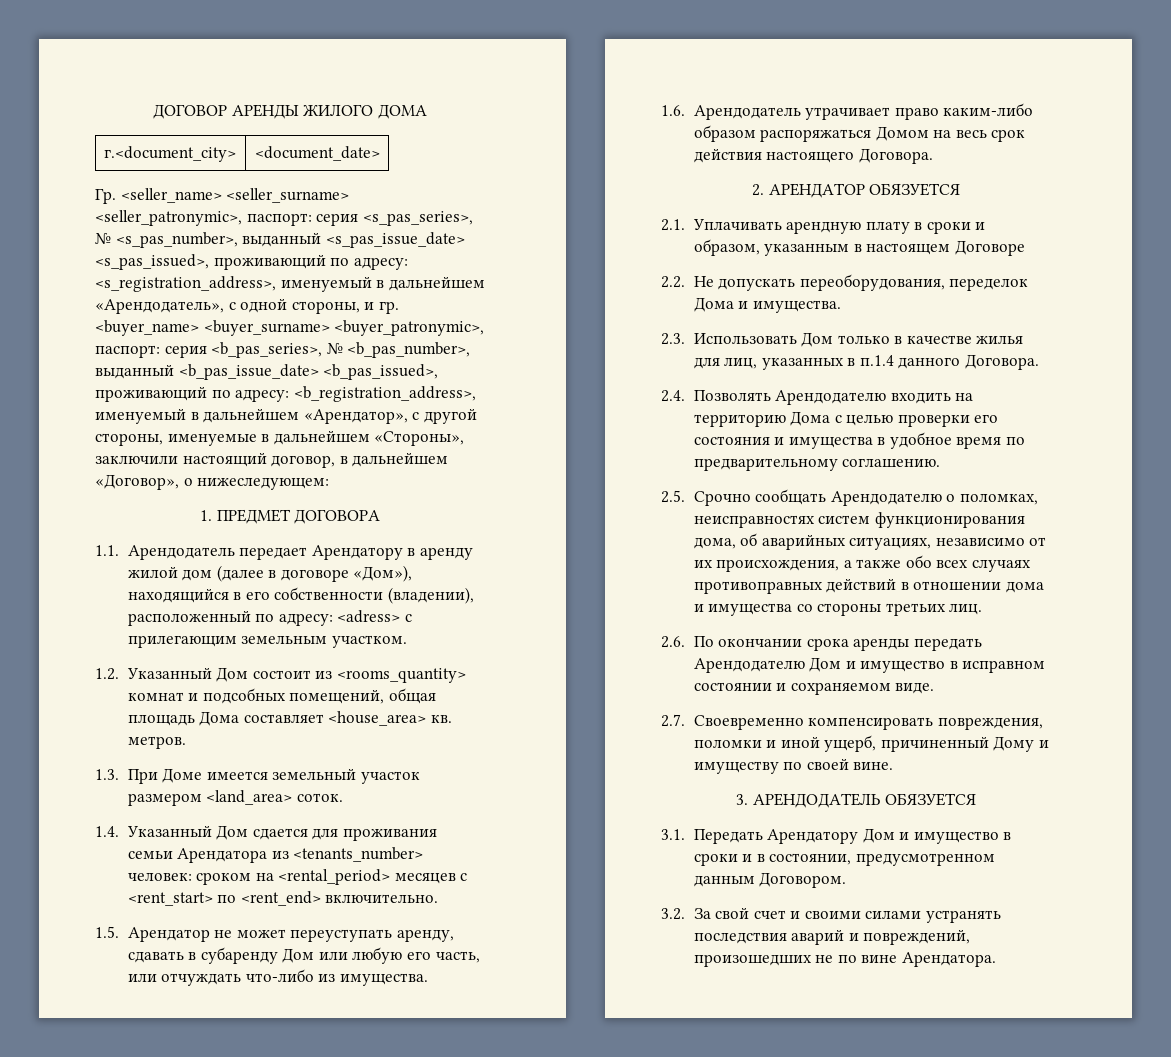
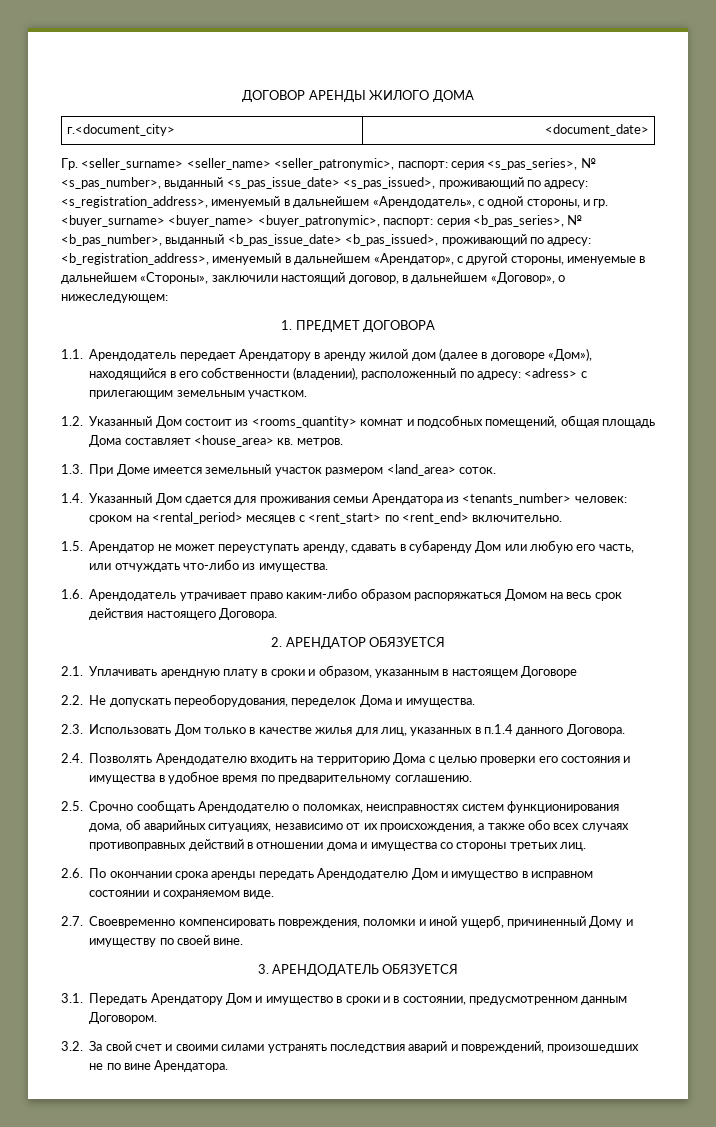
[120,188,350,203] <seller_name> <seller_surname> -> [81,158,271,170] <seller_surname> <seller_name>
[95,320,330,336] <buyer_name> <buyer_surname> -> [61,215,255,227] <buyer_surname> <buyer_name>

